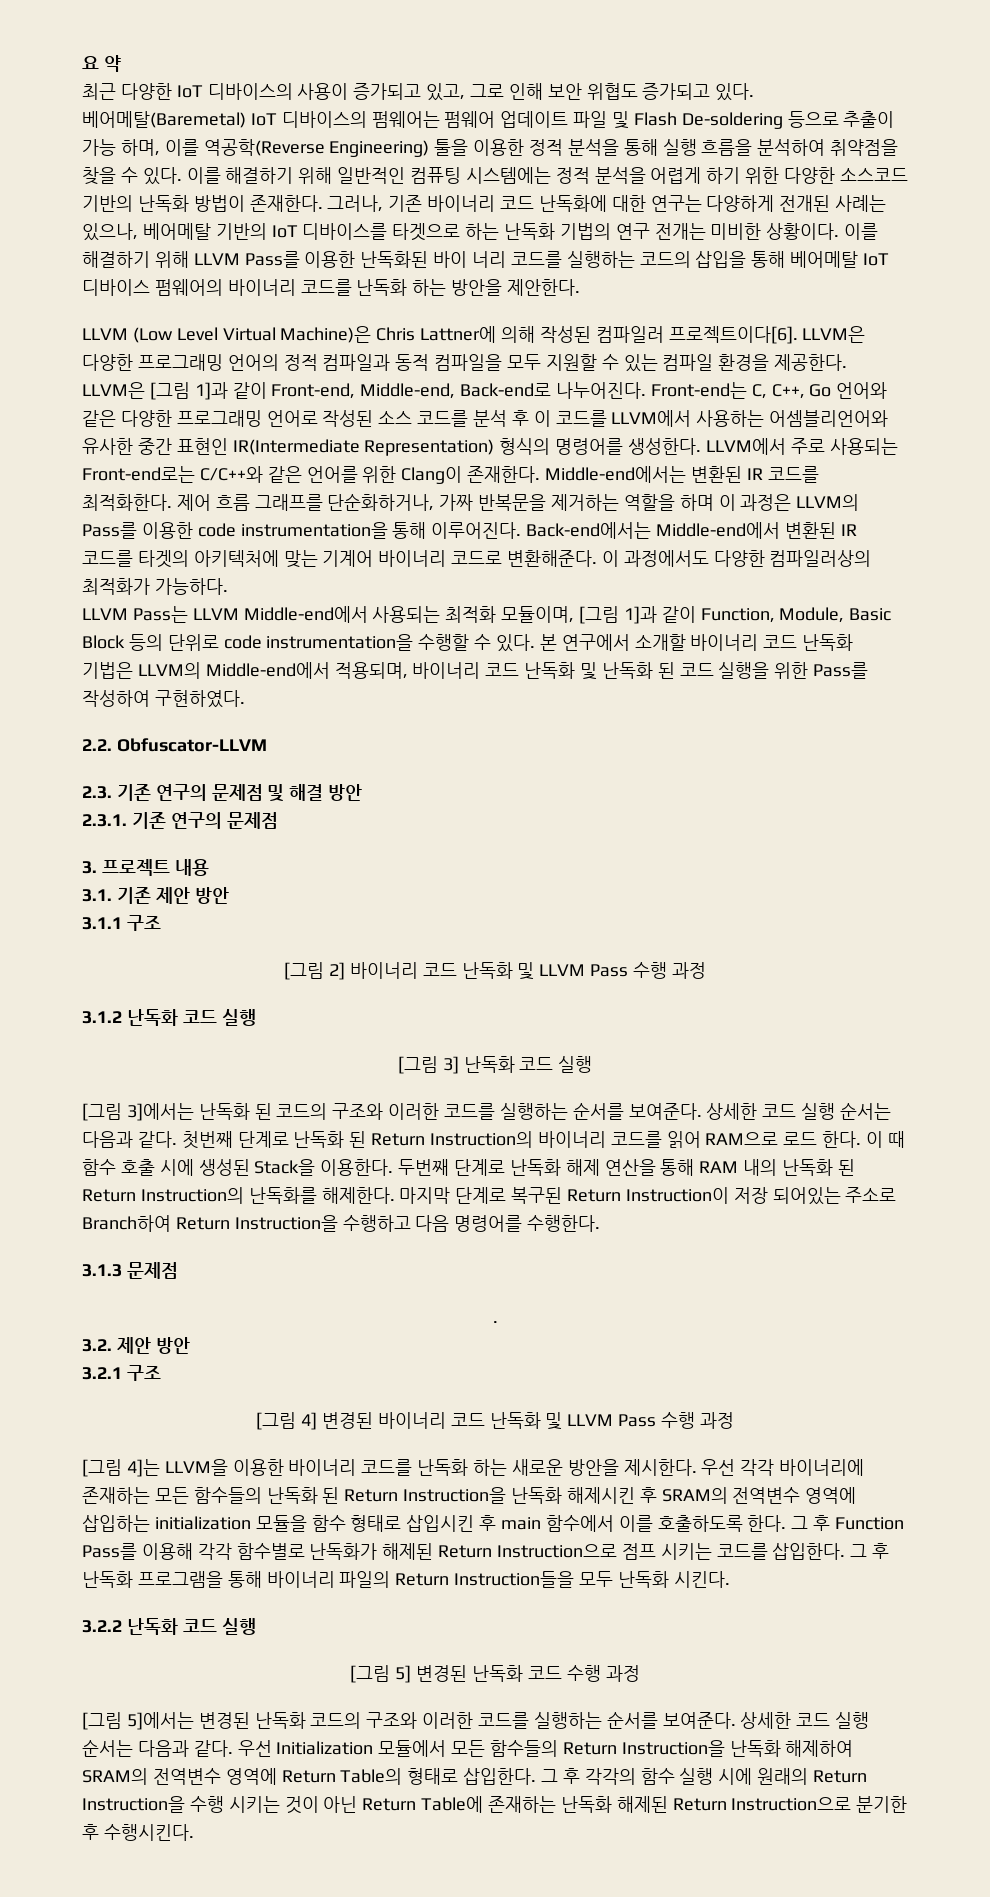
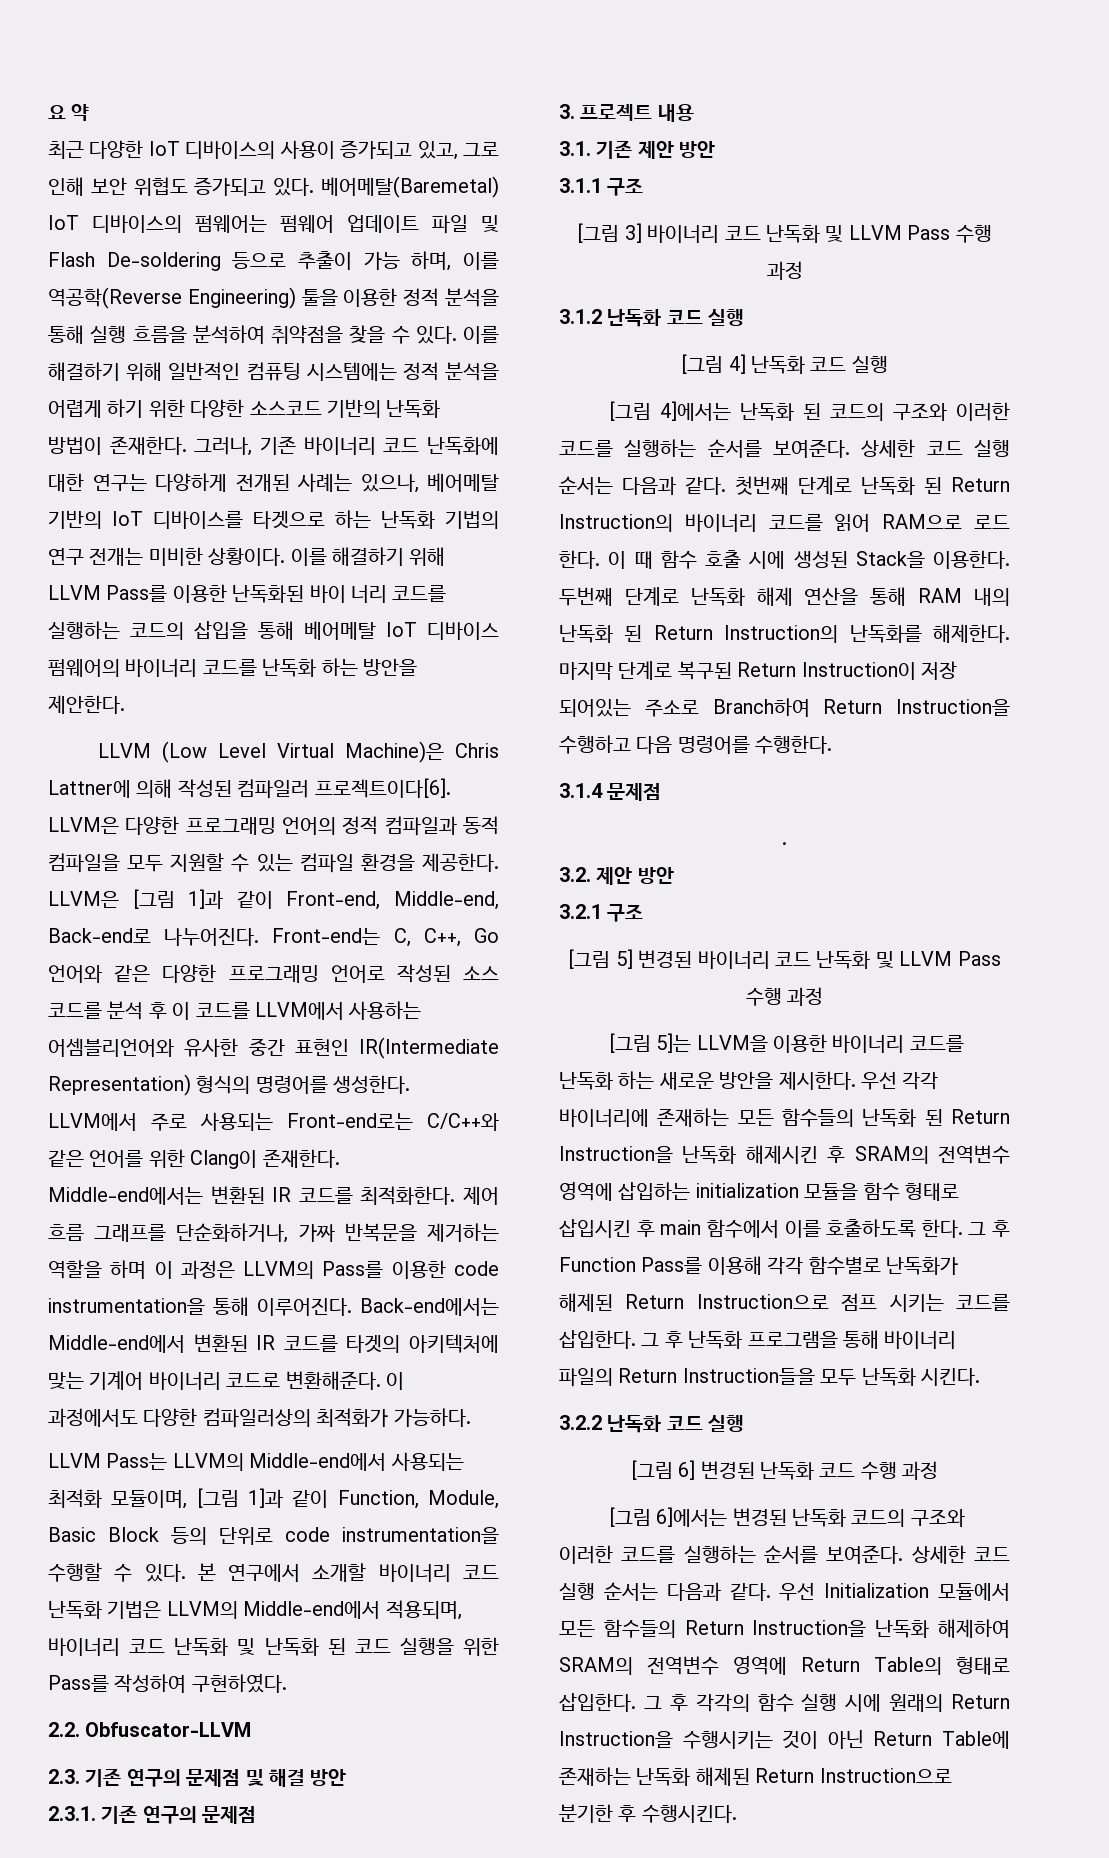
[192,608,239,620] LLVM -> [172,1453,244,1471] LLVM의
[328,962,345,980] 2] -> [624,223,642,243] 3]
[442,1056,593,1074] [82,1103,194,1121] 3] 난독화 코드 실행 // [그림 3]에서는 -> [728,354,888,374] [608,401,731,421] 4] 난독화 코드 실행 // [그림 4]에서는
[82,1264,122,1277] 3.1.3 -> [559,783,603,798] 3.1.4
[301,1412,318,1430] 4] -> [615,949,633,969] 5]
[126,1459,160,1477] 4]는 -> [656,1033,692,1053] 5]는
[395,1665,412,1683] 5] -> [678,1460,696,1480] 6]
[126,1712,194,1730] 5]에서는 -> [656,1507,728,1527] 6]에서는
[189,1796,280,1813] 수행 시키는 -> [682,1730,773,1749] 수행시키는

